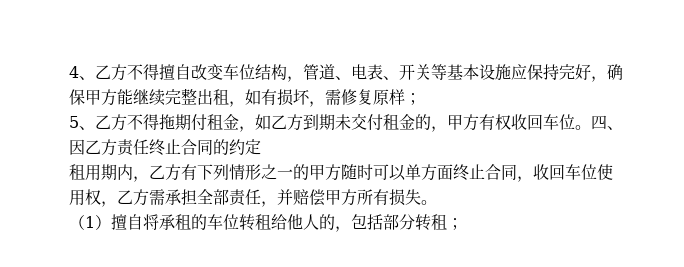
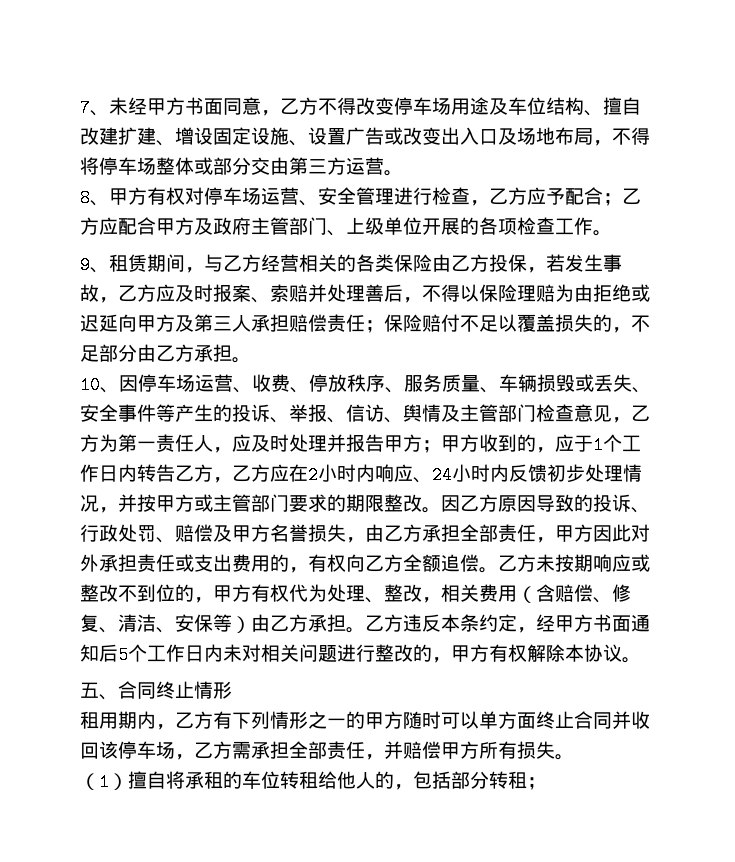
[69,64,623,82] [69,88,421,107] [69,113,623,132] [69,139,261,156] 4、乙方不得擅自改变车位结构，管道、电表、开关等基本设施应保持完好，确保甲方能继续完整出租，如有损坏，需修复原样； // 5、乙方不得拖期付租金，如乙方到期未交付租金的，甲方有权收回车位。四、因乙方责任终止合同的约定 -> [80,97,641,117] [80,127,650,146] [80,157,403,176] [80,187,641,207] [80,217,612,236] [80,254,622,274] [80,284,650,303] [80,314,650,333] [80,344,251,363] [80,374,651,394] [80,404,650,423] [80,434,641,454] [80,464,642,484] [80,494,650,513] [80,524,650,543] [80,554,650,573] [80,584,631,603] [80,614,650,633] [80,644,641,664] [80,681,232,700] 7、未经甲方书面同意，乙方不得改变停车场用途及车位结构、擅自改建扩建、增设固定设施、设置广告或改变出入口及场地布局，不得将停车场整体或部分交由第三方运营。 // 8、甲方有权对停车场运营、安全管理进行检查，乙方应予配合；乙方应配合甲方及政府主管部门、上级单位开展的各项检查工作。 // 9、租赁期间，与乙方经营相关的各类保险由乙方投保，若发生事故，乙方应及时报案、索赔并处理善后，不得以保险理赔为由拒绝或迟延向甲方及第三人承担赔偿责任；保险赔付不足以覆盖损失的，不足部分由乙方承担。 // 10、因停车场运营、收费、停放秩序、服务质量、车辆损毁或丢失、安全事件等产生的投诉、举报、信访、舆情及主管部门检查意见，乙方为第一责任人，应及时处理并报告甲方；甲方收到的，应于1个工作日内转告乙方，乙方应在2小时内响应、24小时内反馈初步处理情况，并按甲方或主管部门要求的期限整改。因乙方原因导致的投诉、行政处罚、赔偿及甲方名誉损失，由乙方承担全部责任，甲方因此对外承担责任或支出费用的，有权向乙方全额追偿。乙方未按期响应或整改不到位的，甲方有权代为处理、整改，相关费用（含赔偿、修复、清洁、安保等）由乙方承担。乙方违反本条约定，经甲方书面通知后5个工作日内未对相关问题进行整改的，甲方有权解除本协议。 // 五、合同终止情形
[517,164,613,182] [69,189,101,206] ，收回车位使用权 -> [612,711,650,729] [80,741,175,759] 并收回该停车场

